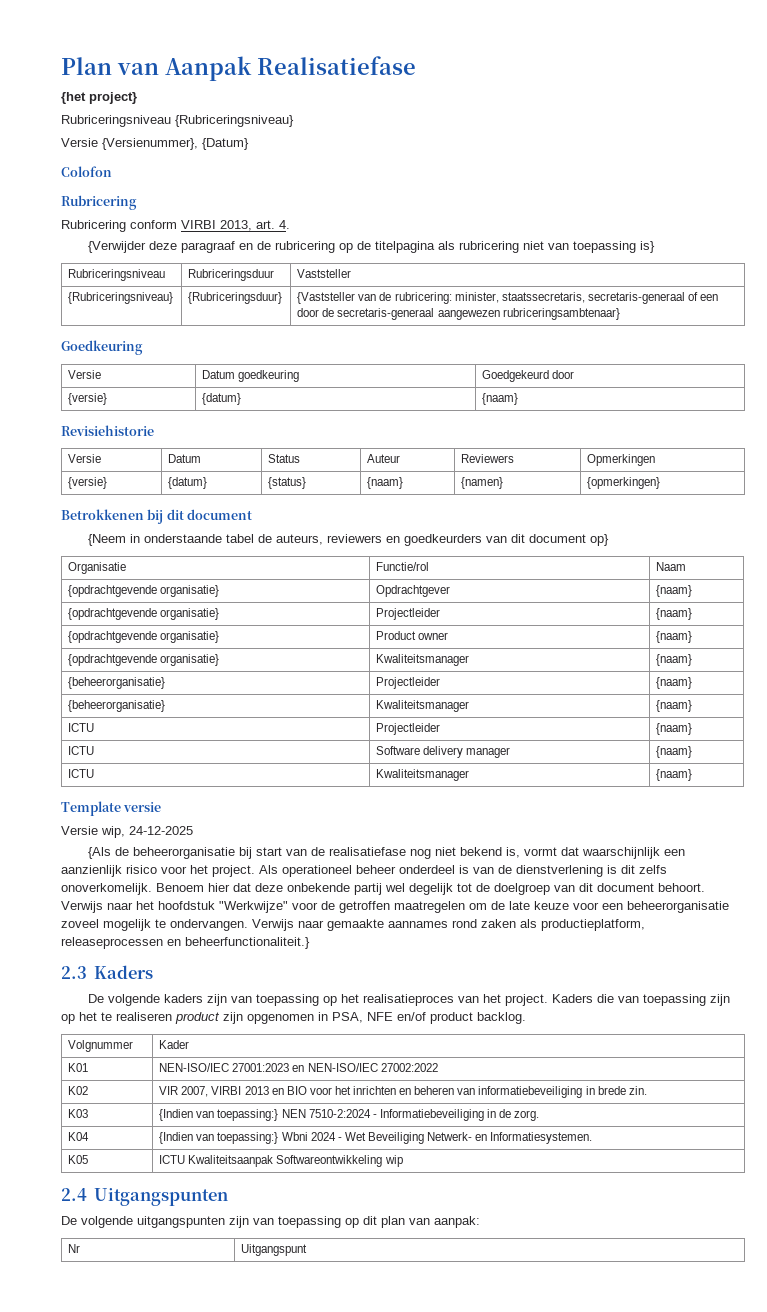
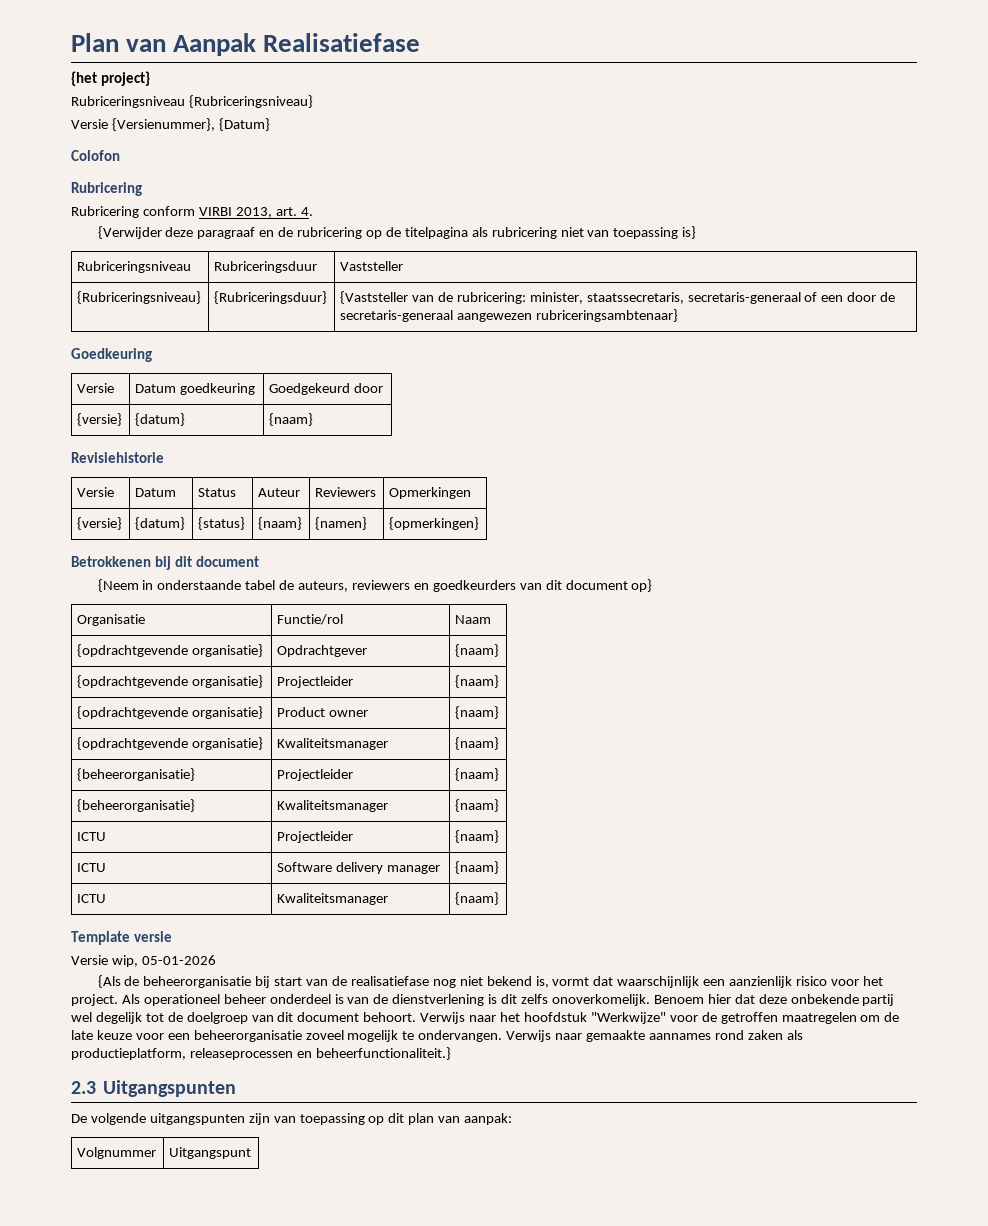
[129,826,193,835] 24-12-2025 -> [141,955,216,965] 05-01-2026
[93,965,153,979] [87,994,730,1006] [61,1012,526,1024] [68,1040,134,1052] [159,1040,190,1049] [68,1063,89,1072] [159,1063,438,1072] [68,1086,89,1095] [159,1086,647,1098] [68,1109,89,1118] [159,1109,540,1121] [68,1132,90,1141] [159,1132,593,1144] [68,1155,89,1164] [159,1155,403,1167] [61,1188,87,1201] Kaders // De volgende kaders zijn van toepassing op het realisatieproces van het project. Kaders die van toepassing zijn op het te realiseren product zijn opgenomen in PSA, NFE en/of product backlog. // Volgnummer | Kader // K01 | NEN-ISO/IEC 27001:2023 en NEN-ISO/IEC 27002:2022 // K02 | VIR 2007, VIRBI 2013 en BIO voor het inrichten en beheren van informatiebeveiliging in brede zin. // K03 | {Indien van toepassing:} NEN 7510-2:2024 - Informatiebeveiliging in de zorg. // K04 | {Indien van toepassing:} Wbni 2024 - Wet Beveiliging Netwerk- en Informatiesystemen. // K05 | ICTU Kwaliteitsaanpak Softwareontwikkeling wip // 2.4 -> (96, 1087) none
[68,1244,81,1253] Nr -> [77,1147,157,1159] Volgnummer

